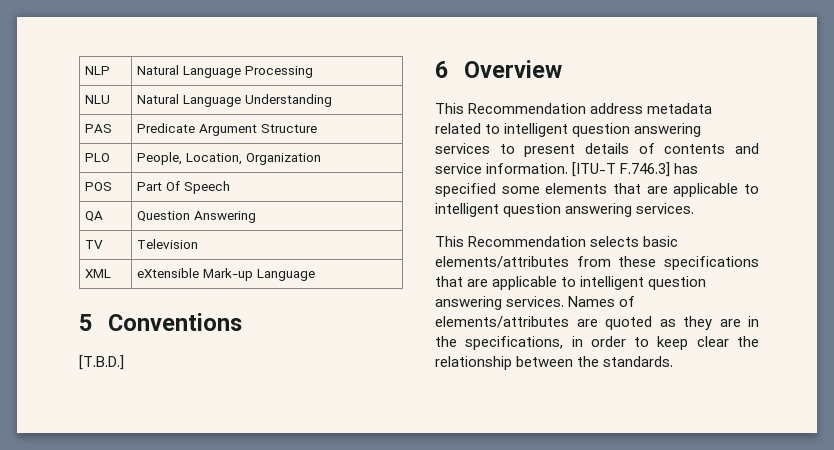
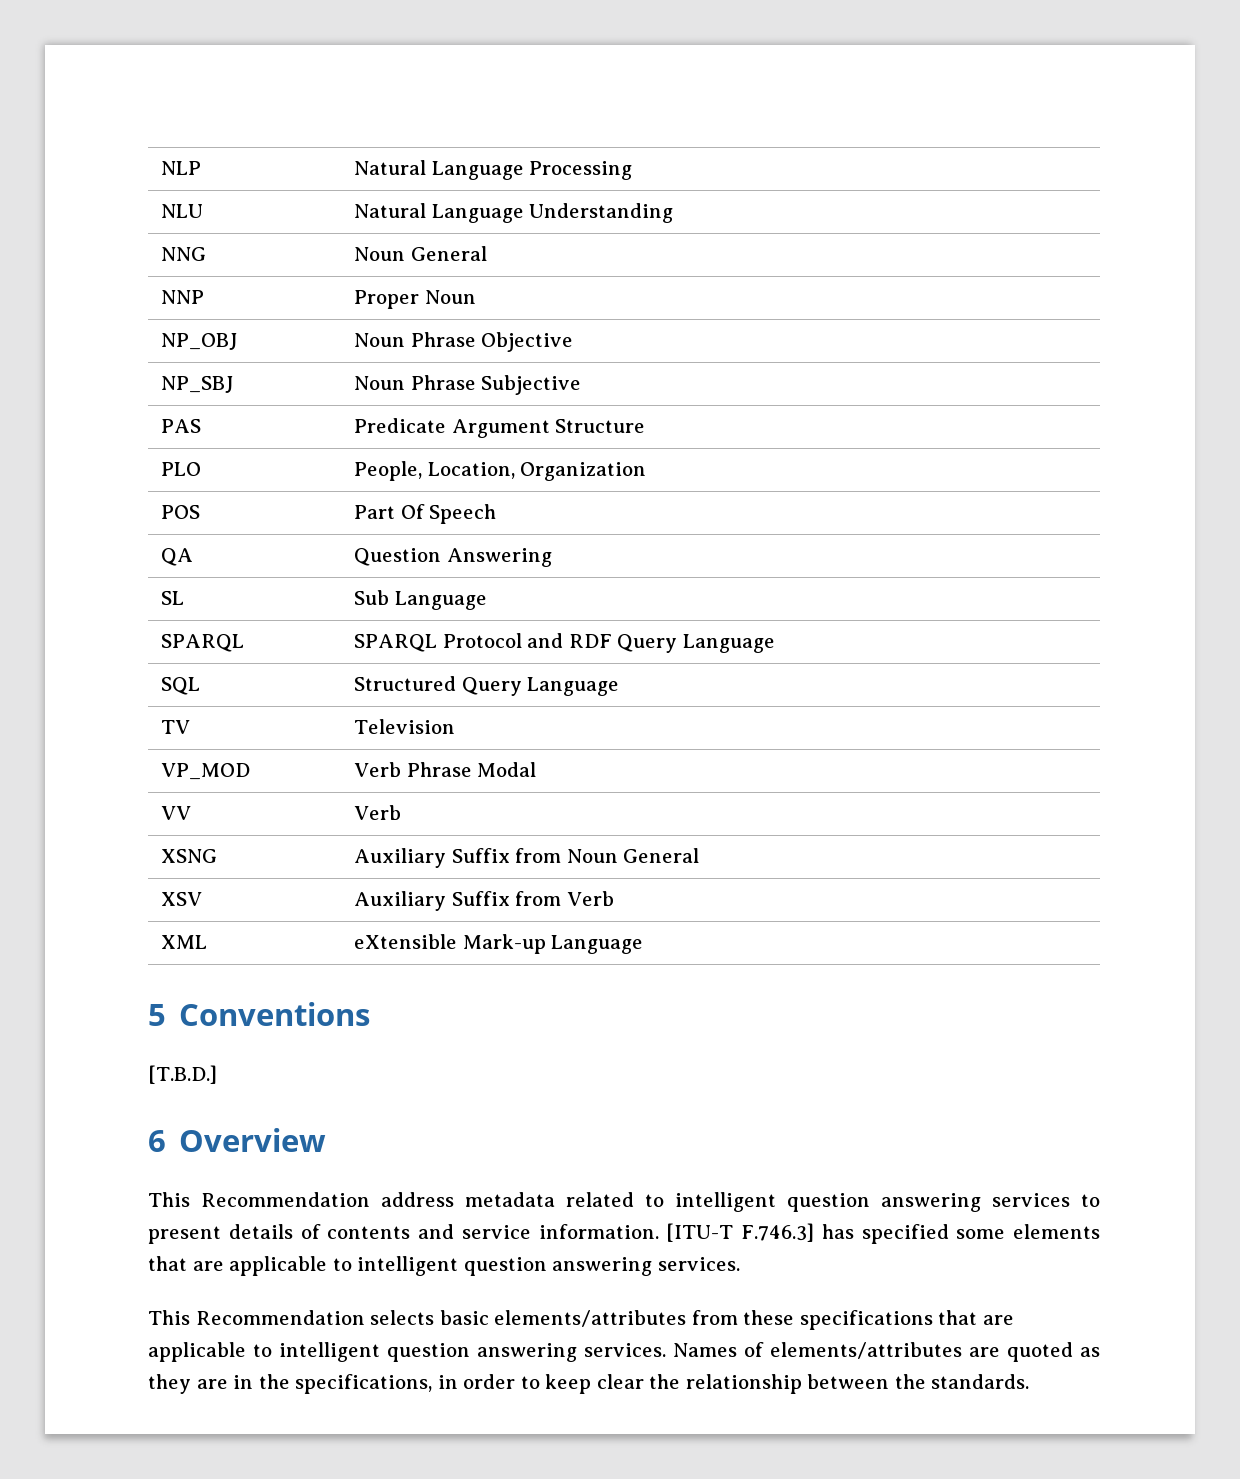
(333, 100) none -> [161,247,207,261] [354,246,487,261] [161,290,205,304] [354,290,476,309] [161,333,239,350] [354,332,574,352] [161,376,235,393] [354,375,582,395] // NNG | Noun General // NNP | Proper Noun // NP_OBJ | Noun Phrase Objective // NP_SBJ | Noun Phrase Subjective
[85,240,104,249] [137,239,199,249] TV | Television -> [161,591,185,605] [354,590,487,610] [161,634,245,652] [354,633,775,653] [161,677,201,695] [354,676,620,696] [161,720,191,734] [354,719,456,734] [161,763,251,780] [354,762,537,777] [161,806,192,820] [354,805,402,820] [161,849,218,863] [354,848,700,868] [161,892,203,906] [354,891,614,911] SL | Sub Language // SPARQL | SPARQL Protocol and RDF Query Language // SQL | Structured Query Language // TV | Television // VP_MOD | Verb Phrase Modal // VV | Verb // XSNG | Auxiliary Suffix from Noun General // XSV | Auxiliary Suffix from Verb

